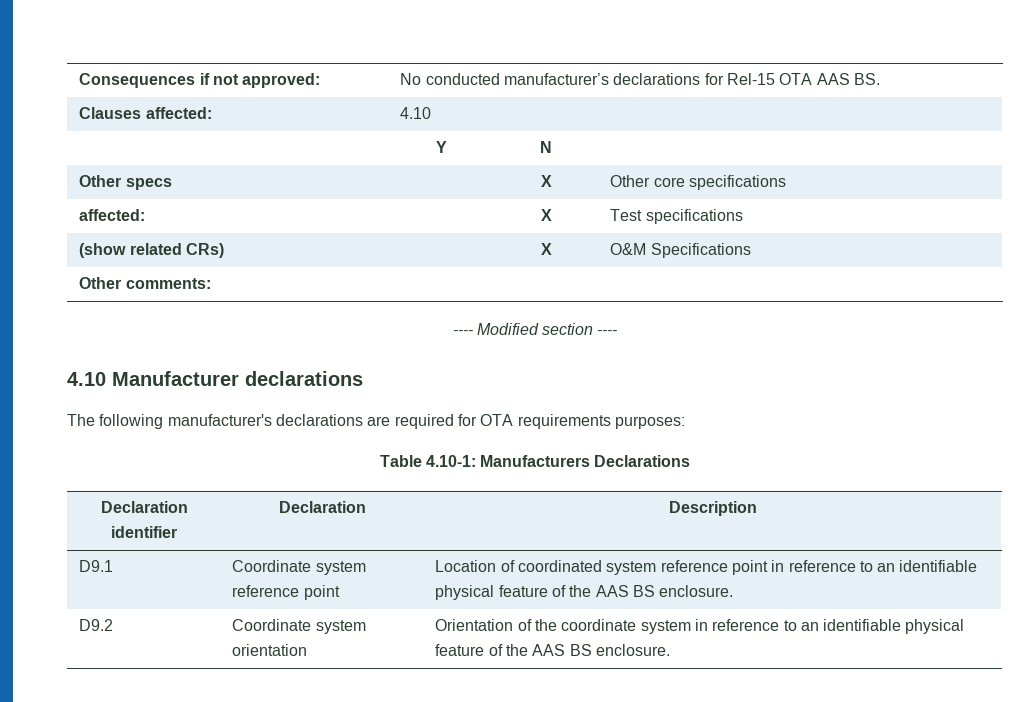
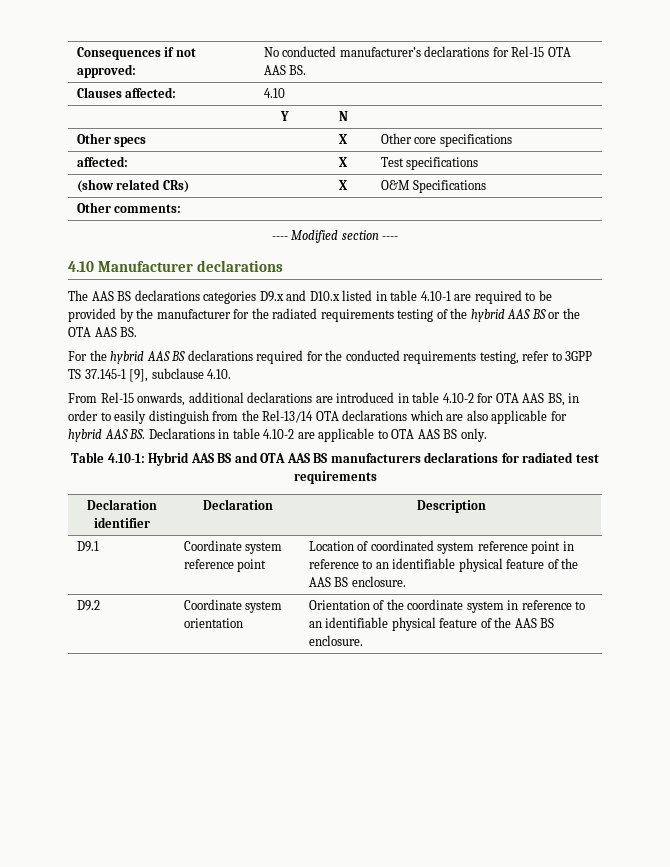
[99,414,685,429] [379,455,691,467] following manufacturer's declarations are required for OTA requirements purposes: // Table 4.10-1: Manufacturers Declarations -> [91,290,552,304] [68,308,580,322] [68,327,138,337] [68,350,593,364] [68,368,232,382] [68,392,580,406] [68,410,567,424] [68,428,487,442] [71,452,599,466] [293,471,377,484] AAS BS declarations categories D9.x and D10.x listed in table 4.10-1 are required to be provided by the manufacturer for the radiated requirements testing of the hybrid AAS BS or the OTA AAS BS. // For the hybrid AAS BS declarations required for the conducted requirements testing, refer to 3GPP TS 37.145-1 [9], subclause 4.10. // From Rel-15 onwards, additional declarations are introduced in table 4.10-2 for OTA AAS BS, in order to easily distinguish from the Rel-13/14 OTA declarations which are also applicable for hybrid AAS BS. Declarations in table 4.10-2 are applicable to OTA AAS BS only. // Table 4.10-1: Hybrid AAS BS and OTA AAS BS manufacturers declarations for radiated test requirements

